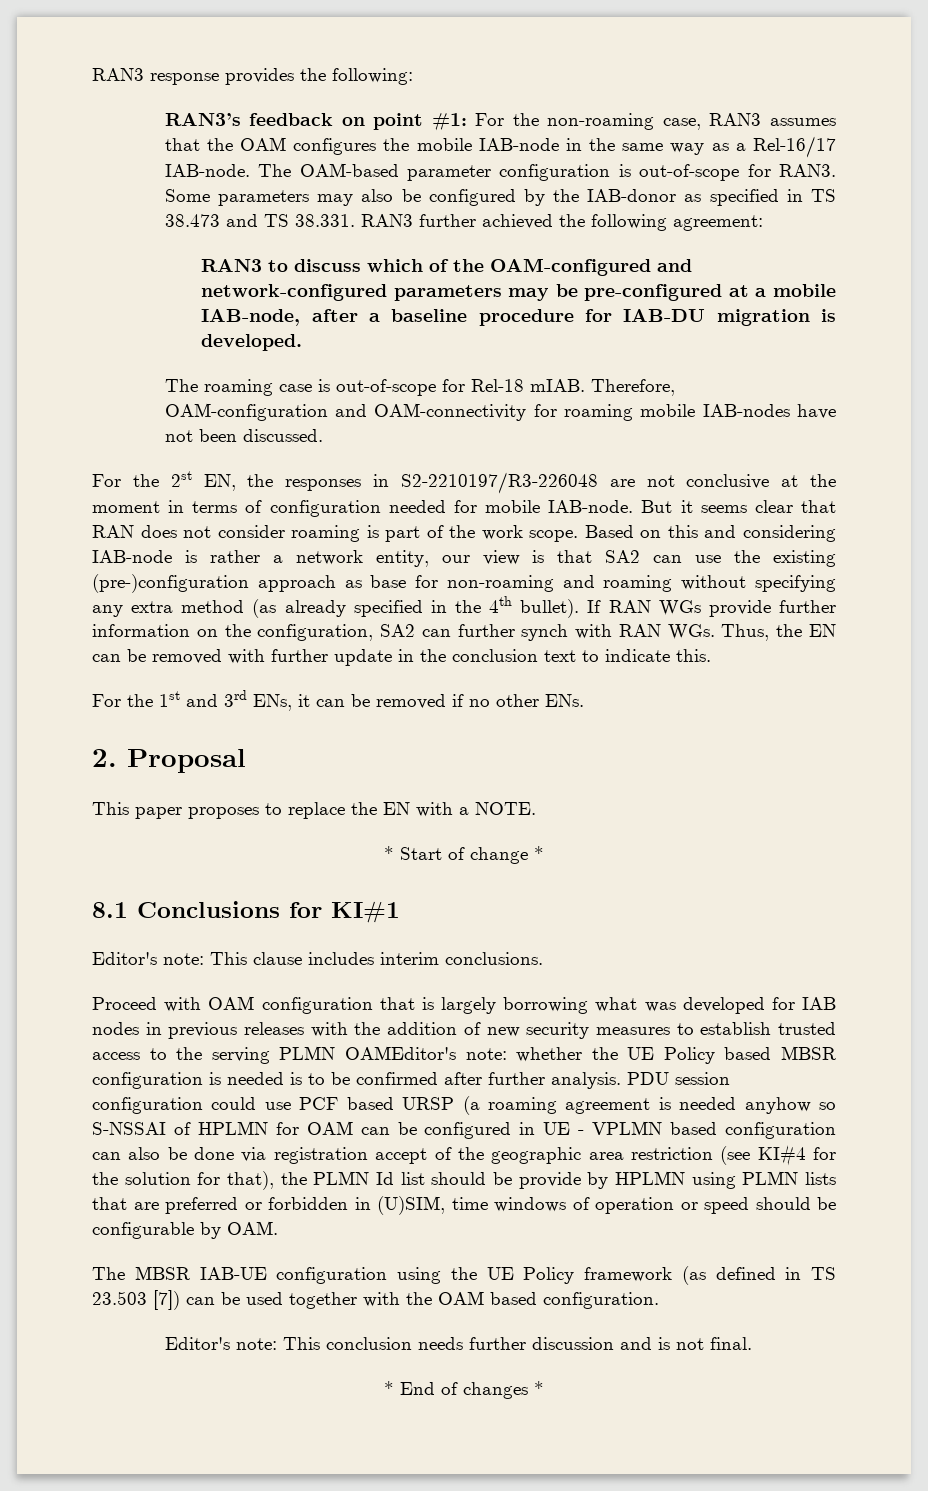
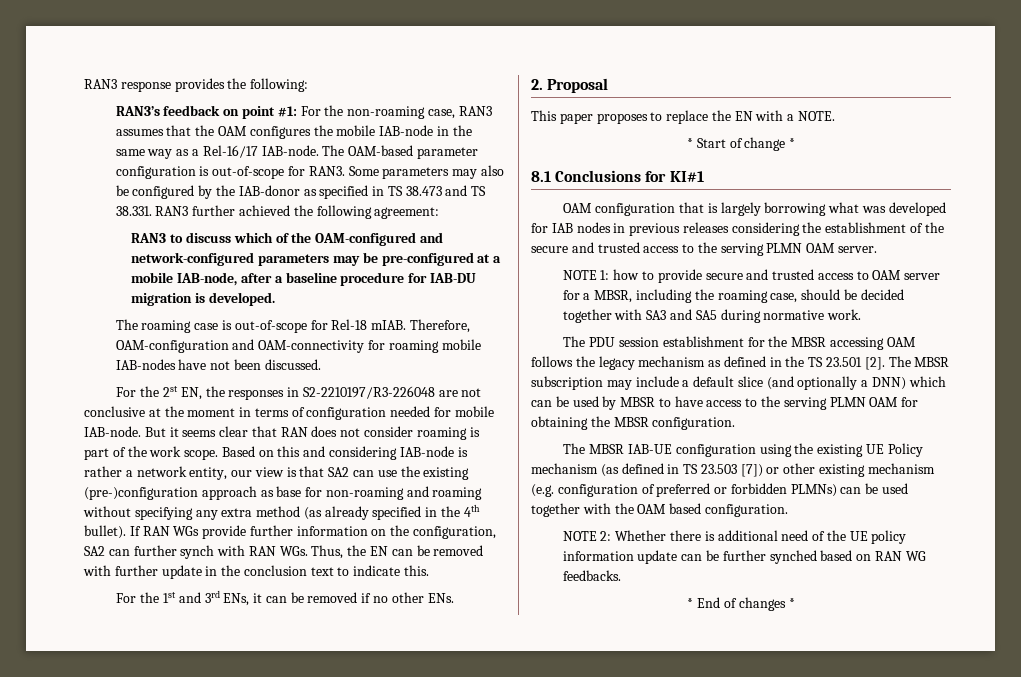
[92,952,543,965] [92,997,202,1012] Editor's note: This clause includes interim conclusions. // Proceed with -> (704, 176) none
[310,1022,772,1039] with the addition of new security measures to establish -> [731,222,944,236] [531,242,594,253] considering the establishment of the secure and
[344,1046,837,1064] [92,1072,730,1089] [92,1096,836,1115] [92,1121,836,1139] [92,1145,836,1166] [92,1171,836,1190] [92,1196,836,1215] [92,1221,278,1239] OAMEditor's note: whether the UE Policy based MBSR configuration is needed is to be confirmed after further analysis. PDU session configuration could use PCF based URSP (a roaming agreement is needed anyhow so S-NSSAI of HPLMN for OAM can be configured in UE - VPLMN based configuration can also be done via registration accept of the geographic area restriction (see KI#4 for the solution for that), the PLMN Id list should be provide by HPLMN using PLMN lists that are preferred or forbidden in (U)SIM, time windows of operation or speed should be configurable by OAM. -> [806,243,878,253] [562,269,941,283] [562,289,904,303] [562,309,862,323] [563,336,916,350] [531,356,950,370] [531,376,946,390] [531,396,919,410] [531,416,736,430] OAM server. // NOTE 1: how to provide secure and trusted access to OAM server for a MBSR, including the roaming case, should be decided together with SA3 and SA5 during normative work. // The PDU session establishment for the MBSR accessing OAM follows the legacy mechanism as defined in the TS 23.501 [2]. The MBSR subscription may include a default slice (and optionally a DNN) which can be used by MBSR to have access to the serving PLMN OAM for obtaining the MBSR configuration.
[486,1267,672,1284] UE Policy framework -> [817,443,923,457] [531,463,598,474] existing UE Policy mechanism
(180, 1300) none -> [766,463,935,477] [531,483,837,497] or other existing mechanism (e.g. configuration of preferred or forbidden PLMNs)
[164,1337,752,1350] Editor's note: This conclusion needs further discussion and is not final. -> [562,530,907,544] [562,550,926,564] [562,570,621,581] NOTE 2: Whether there is additional need of the UE policy information update can be further synched based on RAN WG feedbacks.

